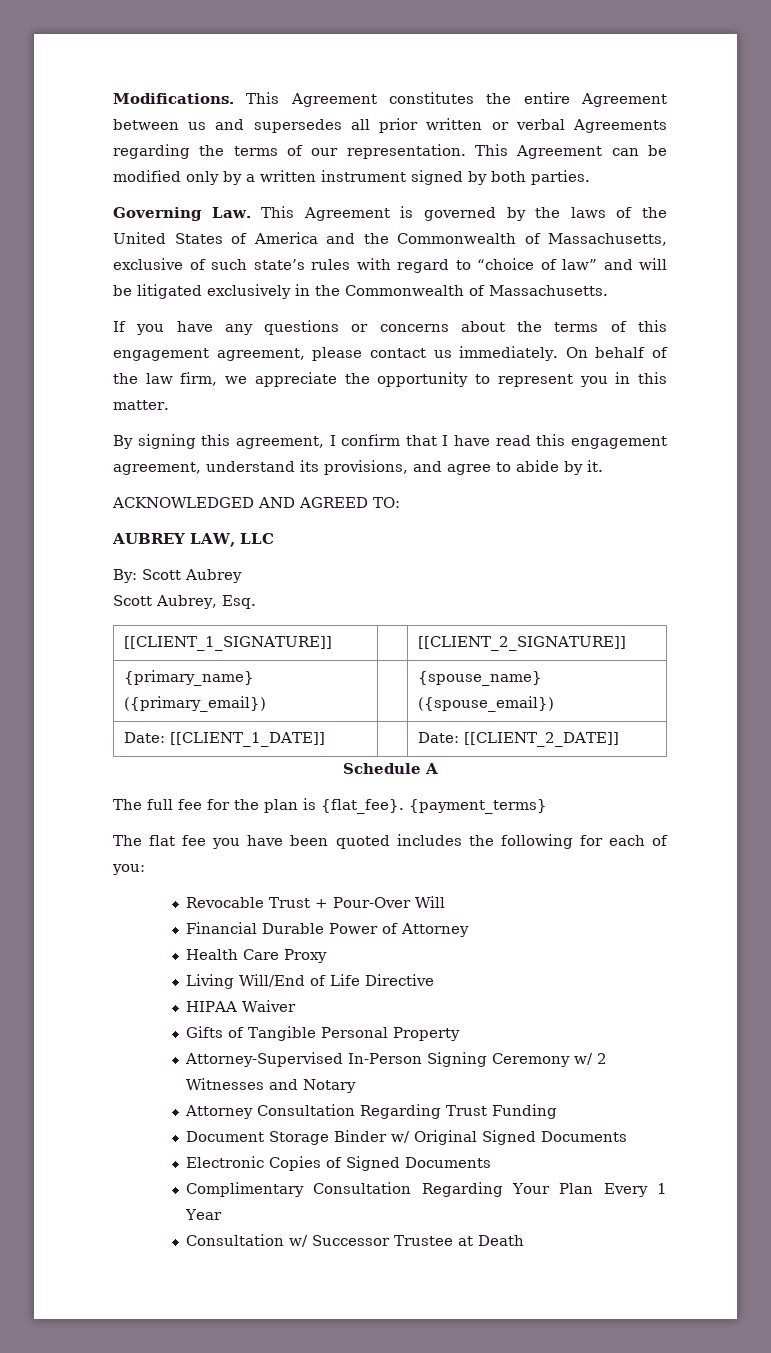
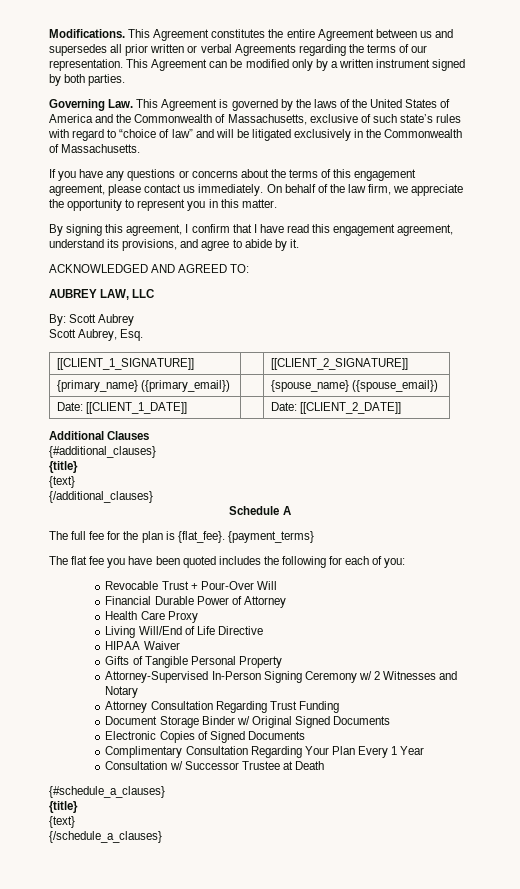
(620, 739) none -> [49,431,150,440] [49,446,156,458] [49,461,78,473] [49,476,75,488] [49,491,153,503] // Additional Clauses // {#additional_clauses} // {title} // {text} // {/additional_clauses}
(525, 1240) none -> [49,786,165,798] [49,801,78,813] [49,816,75,828] [49,831,162,843] // {#schedule_a_clauses} // {title} // {text} // {/schedule_a_clauses}

